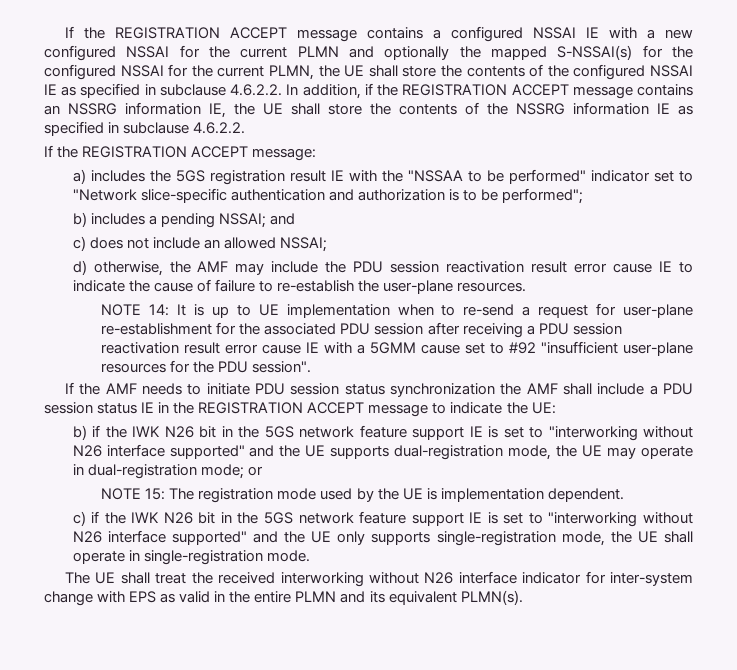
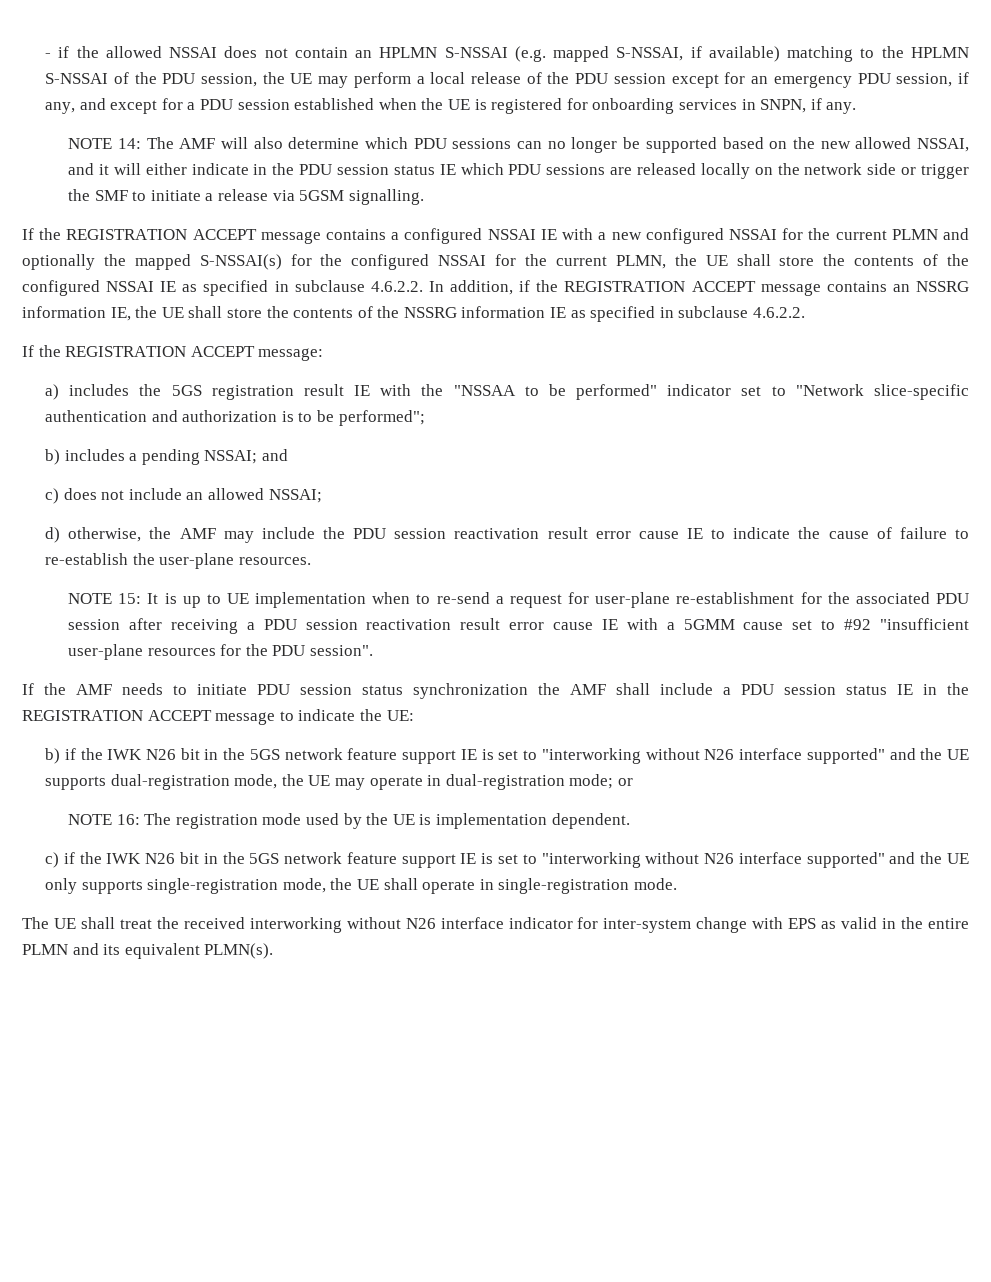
(65, 32) none -> [45,46,969,62] [45,72,970,88] [45,98,857,114] [68,137,969,153] [68,163,970,179] [68,189,424,205] - if the allowed NSSAI does not contain an HPLMN S-NSSAI (e.g. mapped S-NSSAI, if available) matching to the HPLMN S-NSSAI of the PDU session, the UE may perform a local release of the PDU session except for an emergency PDU session, if any, and except for a PDU session established when the UE is registered for onboarding services in SNPN, if any. // NOTE 14: The AMF will also determine which PDU sessions can no longer be supported based on the new allowed NSSAI, and it will either indicate in the PDU session status IE which PDU sessions are released locally on the network side or trigger the SMF to initiate a release via 5GSM signalling. //
[149,304,170,316] 14: -> [118,593,142,604] 15:
[145,488,166,500] 15: -> [116,814,140,825] 16:

